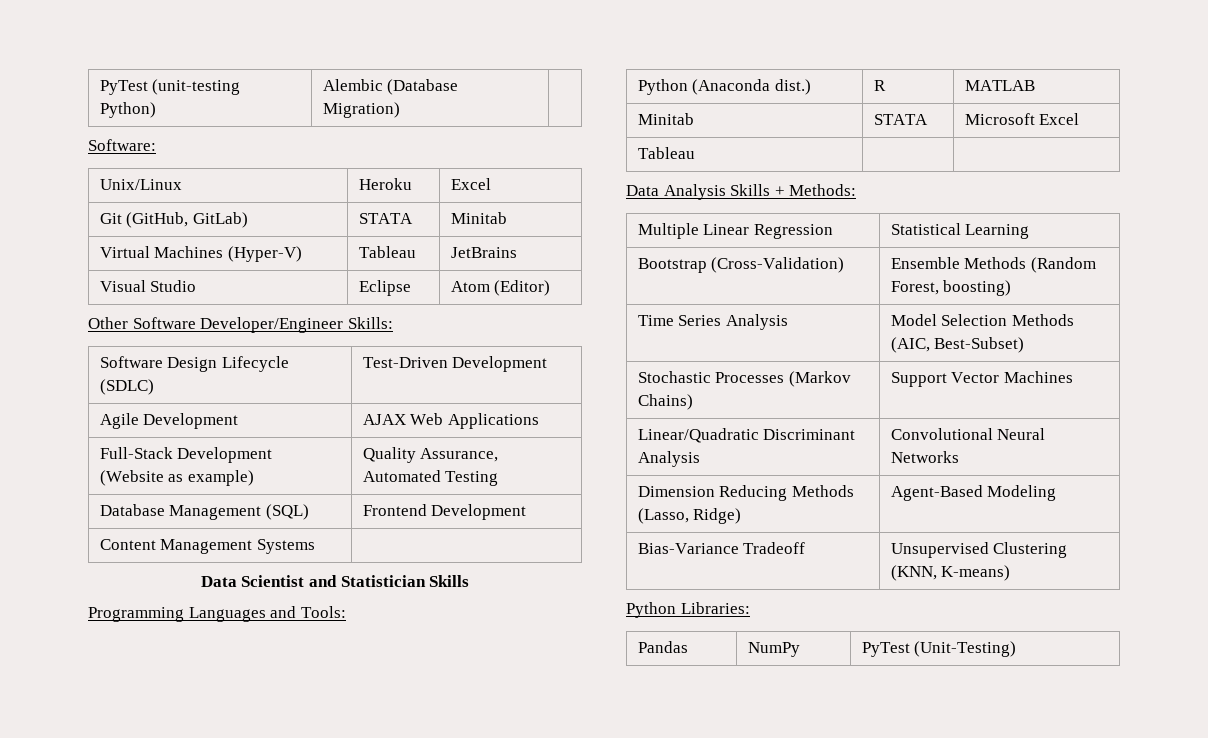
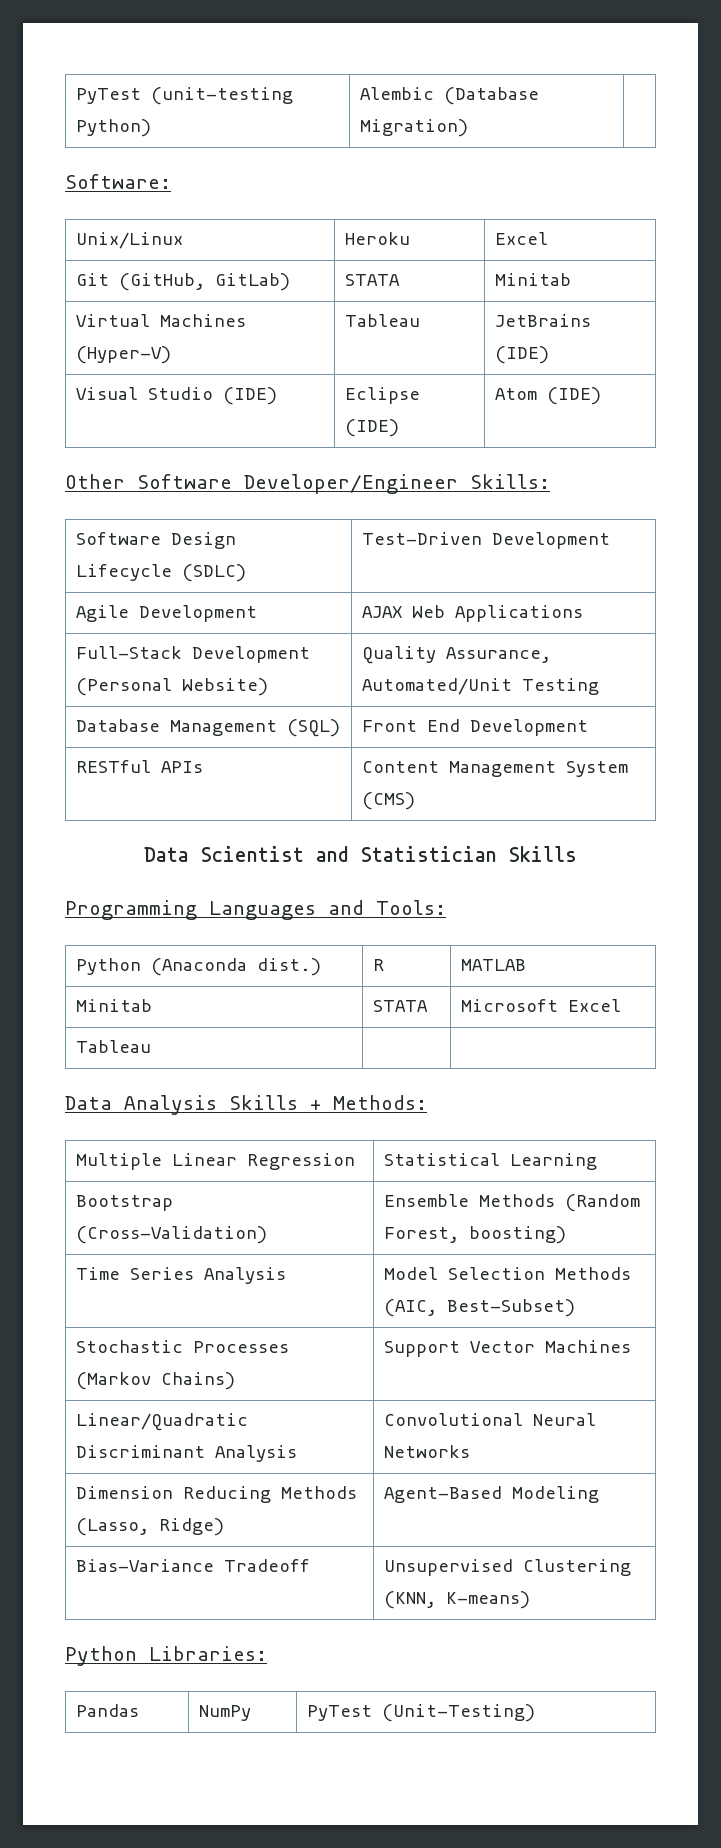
(517, 252) none -> [494,346,549,364] (IDE)
(197, 286) none -> [222,387,277,405] (IDE)
(411, 288) none -> [344,419,399,437] (IDE)
[494,280,551,296] (Editor) -> [546,387,601,405] (IDE)
[99,470,254,486] (Website as example) -> [75,678,268,696] (Personal Website)
[362,470,441,482] Automated -> [361,678,512,695] Automated/Unit
[362,504,527,520] [99,539,315,554] Frontend Development // Content Management Systems | -> [361,719,588,736] [75,760,203,773] [361,761,628,777] [361,792,415,810] Front End Development // RESTful APIs | Content Management System (CMS)

